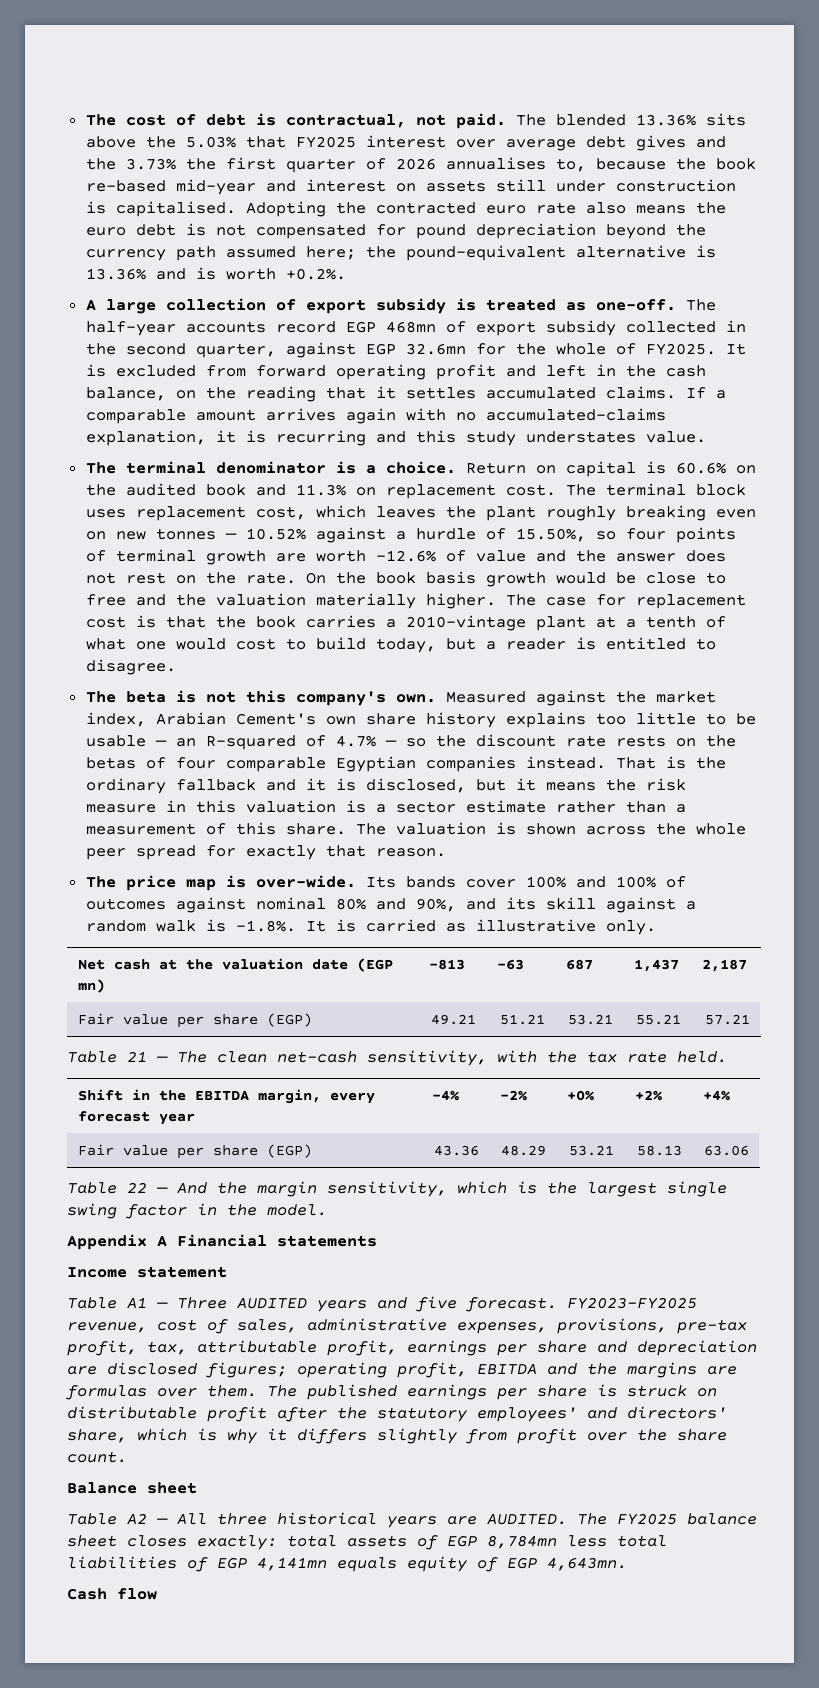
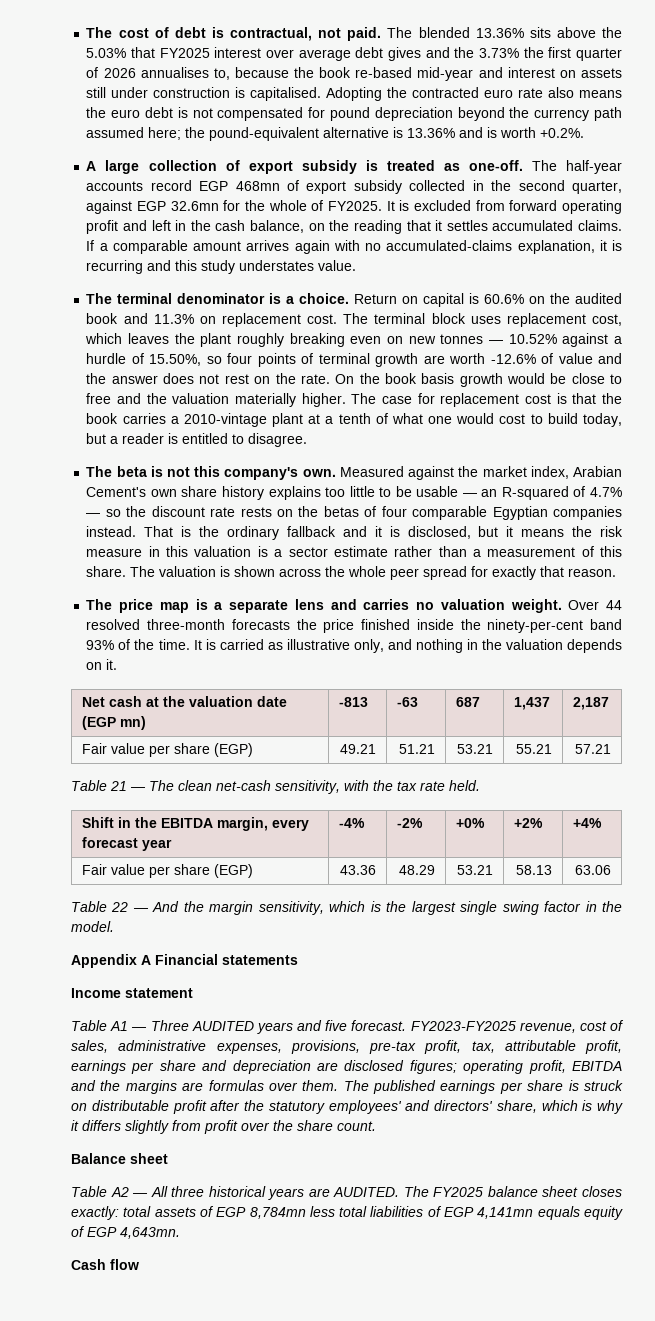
[255,875,686,888] [85,897,696,913] [85,919,296,932] over-wide. Its bands cover 100% and 100% of outcomes against nominal 80% and 90%, and its skill against a random walk is -1.8%. -> [214,599,623,613] [86,619,623,633] [86,639,190,650] a separate lens and carries no valuation weight. Over 44 resolved three-month forecasts the price finished inside the ninety-per-cent band 93% of the time.
[605,920,656,935] only. -> [353,639,623,653] [86,659,118,670] only, and nothing in the valuation depends on it.

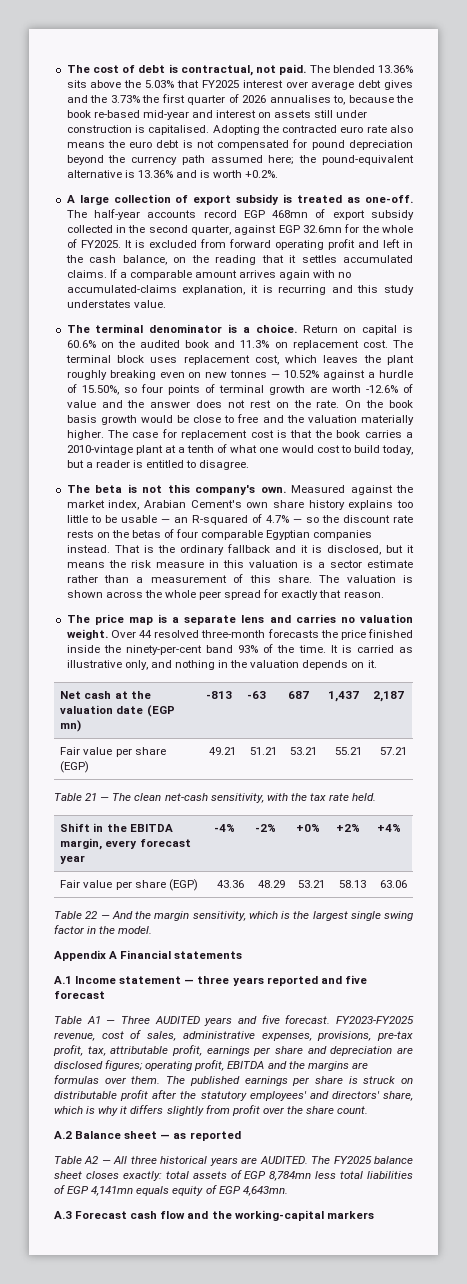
(298, 960) none -> [54,976,72,984] A.1
(193, 993) none -> [184,975,367,986] [54,991,105,999] — three years reported and five forecast
(376, 1126) none -> [54,1131,72,1139] A.2
(168, 1158) none -> [160,1131,241,1141] — as reported
[71,1259,139,1270] Cash flow -> [54,1210,374,1221] A.3 Forecast cash flow and the working-capital markers

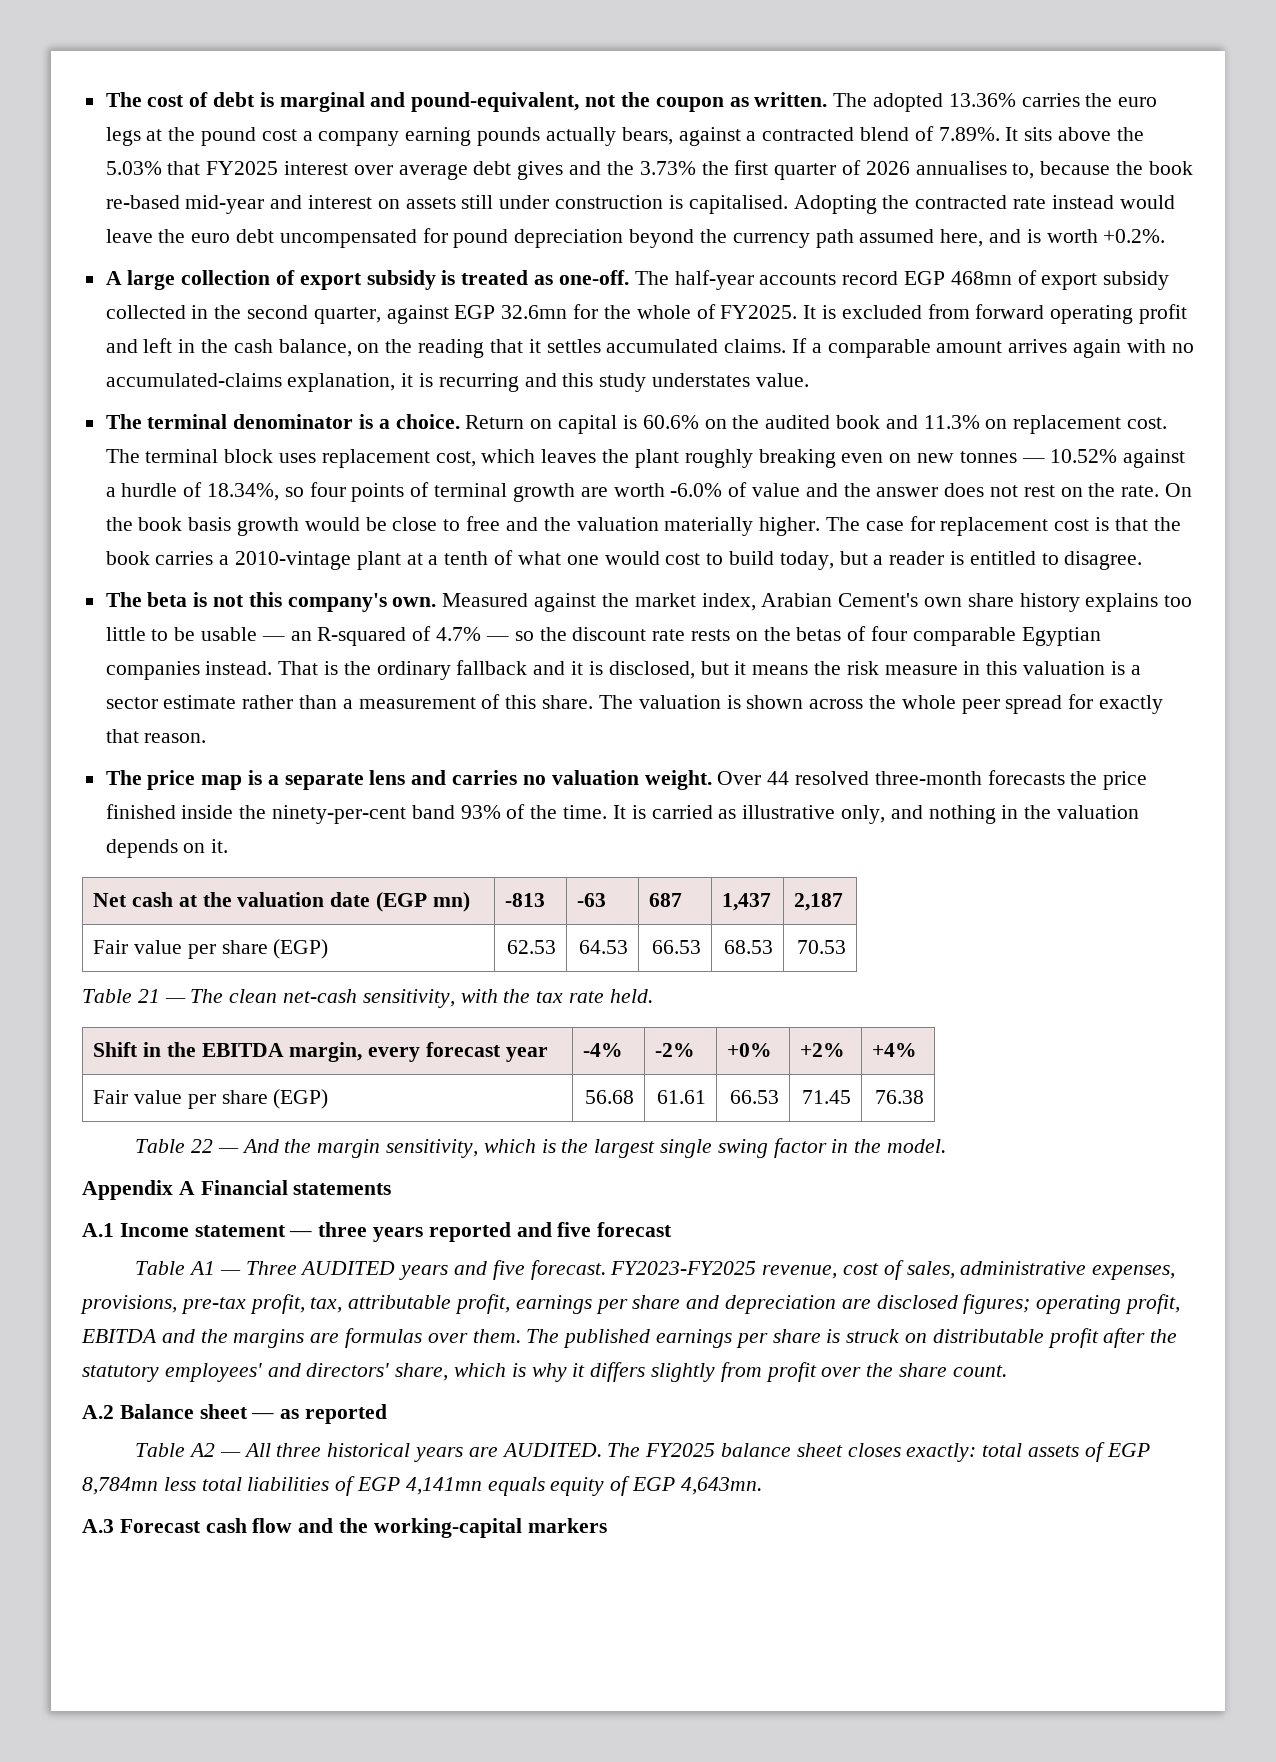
[180,64,414,76] contractual, not paid. The blended 13.36% -> [279,92,1158,112] [105,126,1019,146] marginal and pound-equivalent, not the coupon as written. The adopted 13.36% carries the euro legs at the pound cost a company earning pounds actually bears, against a contracted blend of 7.89%. It
[340,125,413,133] [66,140,290,150] euro rate also means the euro debt is not compensated -> [1012,195,1175,209] [105,229,417,248] rate instead would leave the euro debt uncompensated
[268,155,414,165] [66,170,173,178] here; the pound-equivalent alternative is 13.36% -> [940,229,984,247] here,
[81,385,119,395] 15.50%, -> [207,483,280,501] 18.34%,
[365,385,398,393] -12.6% -> [670,483,723,497] -6.0%
[208,747,236,755] [249,747,277,755] [289,747,317,755] [334,747,362,755] [379,747,407,755] 49.21 | 51.21 | 53.21 | 55.21 | 57.21 -> [506,940,556,954] [578,940,628,954] [651,940,701,954] [723,940,773,954] [796,940,846,954] 62.53 | 64.53 | 66.53 | 68.53 | 70.53
[216,880,244,888] [257,880,285,888] [297,880,325,888] [338,880,366,888] [379,880,407,888] 43.36 | 48.29 | 53.21 | 58.13 | 63.06 -> [584,1090,634,1104] [656,1090,706,1104] [729,1090,779,1104] [801,1090,851,1104] [874,1090,924,1104] 56.68 | 61.61 | 66.53 | 71.45 | 76.38

